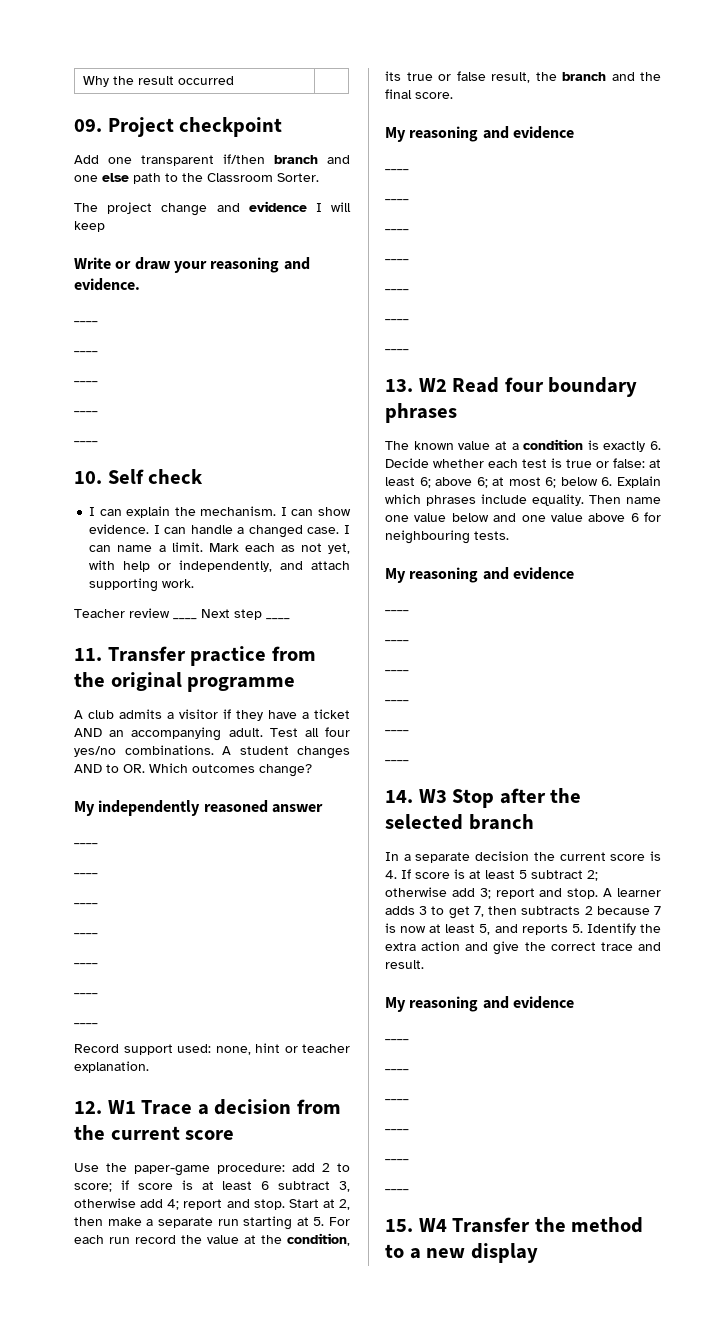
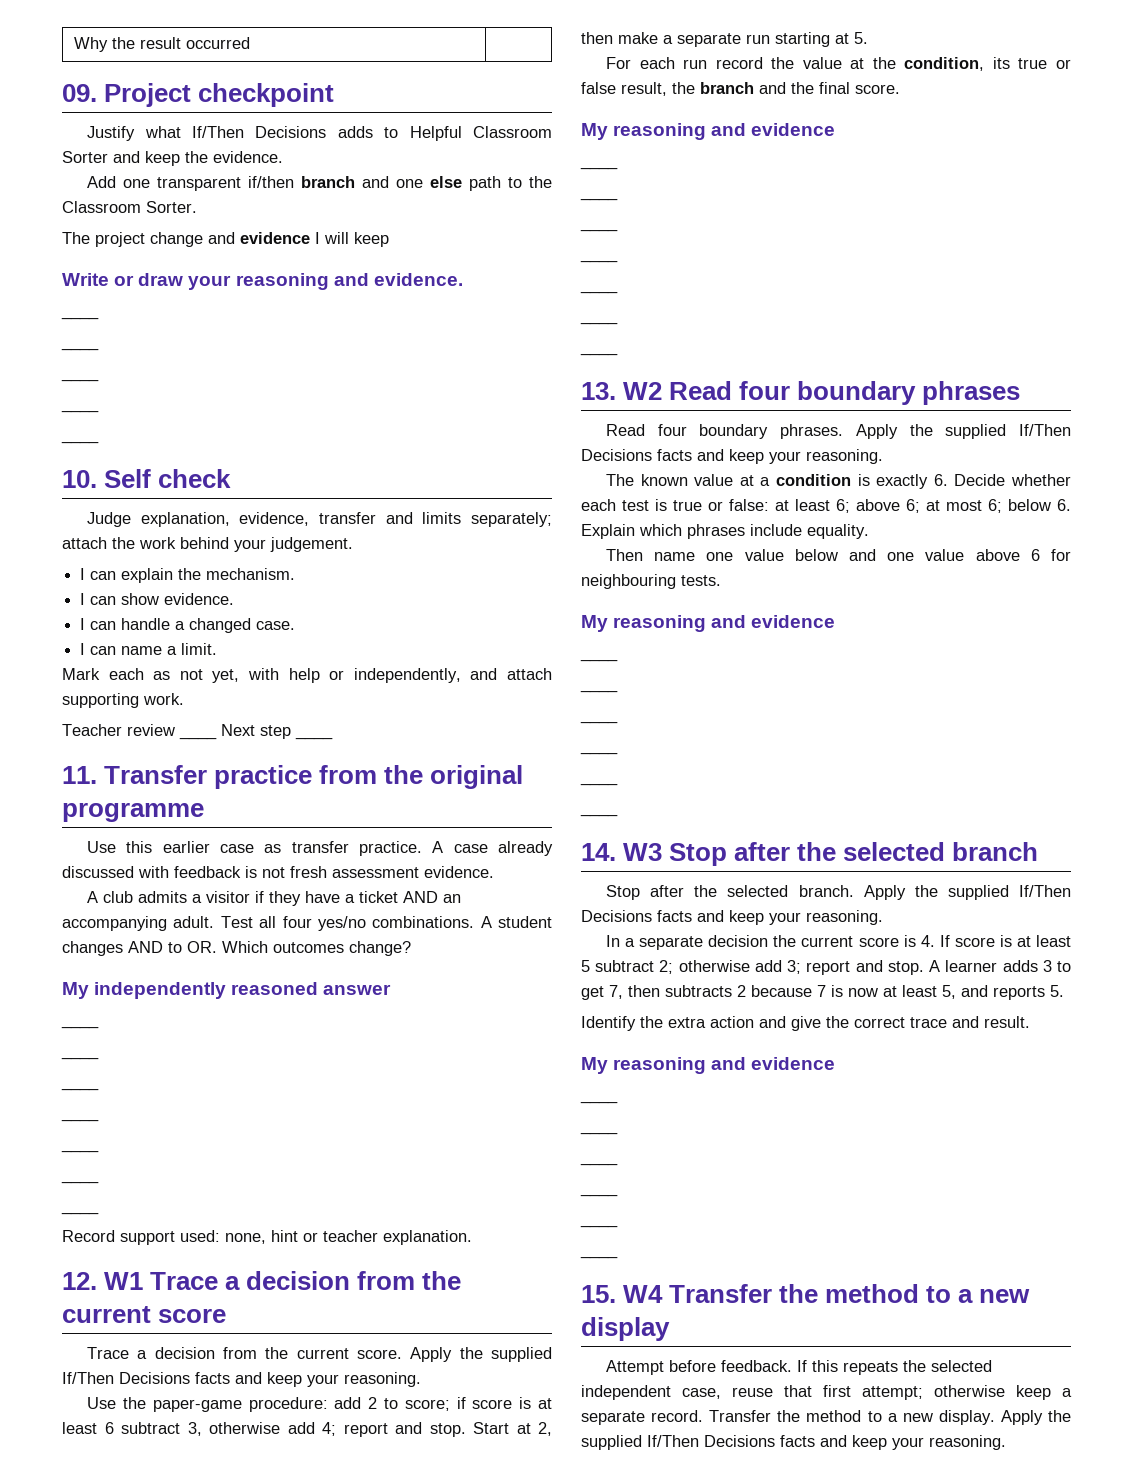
(283, 127) none -> [87,126,552,141] [62,151,283,166] // Justify what If/Then Decisions adds to Helpful Classroom Sorter and keep the evidence.
(204, 476) none -> [87,512,552,527] [62,537,353,552] // Judge explanation, evidence, transfer and limits separately; attach the work behind your judgement.
(277, 511) none -> (296, 574) //
(150, 529) none -> (235, 599) //
(340, 530) none -> (296, 625) //
(203, 547) none -> (218, 649) //
(296, 684) none -> [87,841,554,856] [62,866,494,878] // Use this earlier case as transfer practice. A case already discussed with feedback is not fresh assessment evidence.
(235, 1135) none -> [87,1347,553,1362] [62,1372,421,1387] // Trace a decision from the current score. Apply the supplied If/Then Decisions facts and keep your reasoning.
(325, 1221) none -> (868, 38) //
(457, 413) none -> [606,424,1071,439] [581,449,883,464] // Read four boundary phrases. Apply the supplied If/Then Decisions facts and keep your reasoning.
(584, 500) none -> (869, 531) //
(534, 822) none -> [606,885,1071,900] [581,910,883,925] // Stop after the selected branch. Apply the supplied If/Then Decisions facts and keep your reasoning.
(583, 928) none -> (1064, 991) //
(538, 1253) none -> [606,1360,993,1375] [581,1385,1072,1400] [581,1410,1071,1425] [581,1435,1006,1450] // Attempt before feedback. If this repeats the selected independent case, reuse that first attempt; otherwise keep a separate record. Transfer the method to a new display. Apply the supplied If/Then Decisions facts and keep your reasoning.

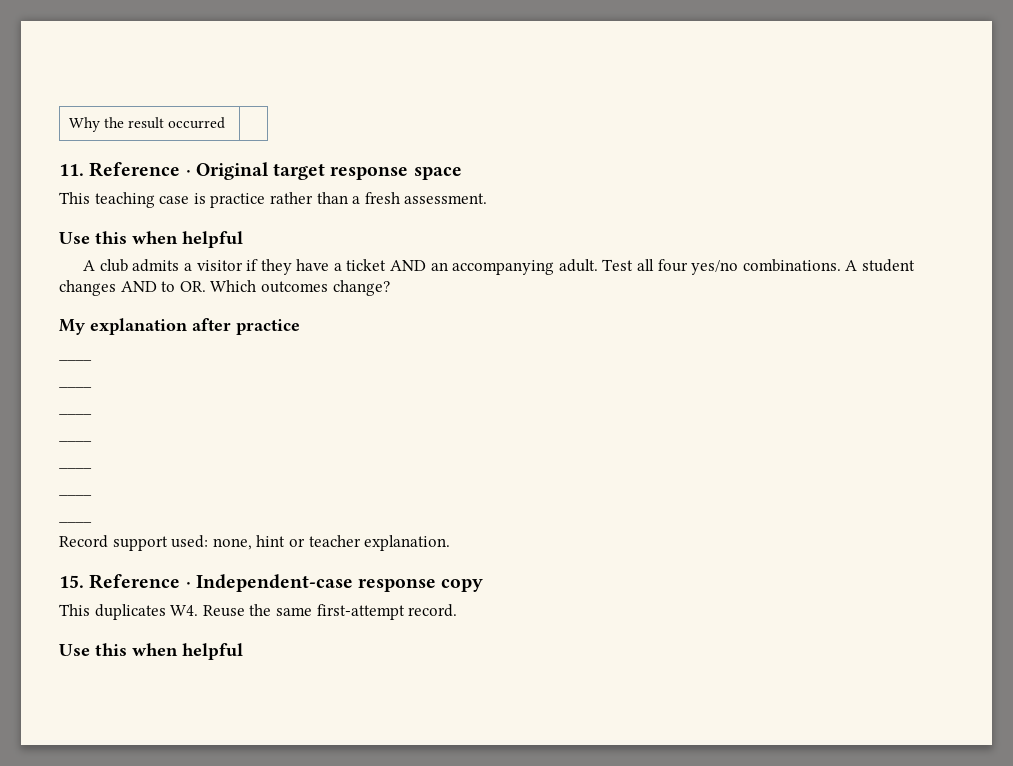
[62,83,335,107] [87,126,552,141] [62,151,283,166] [87,176,552,191] [62,201,197,213] [62,232,389,247] [62,273,463,290] [61,316,99,320] [61,347,99,351] [61,378,99,382] [61,409,99,413] [61,440,99,444] [62,469,232,488] [87,512,552,527] [62,537,353,552] [80,568,296,583] [80,593,235,605] [80,618,296,633] [80,643,218,655] [62,668,552,683] [62,693,184,708] [62,724,175,736] [179,736,217,740] [221,724,333,740] [62,765,524,789] [62,803,204,822] [87,841,554,856] [62,866,494,878] 09. Project checkpoint // Justify what If/Then Decisions adds to Helpful Classroom Sorter and keep the evidence. // Add one transparent if/then branch and one else path to the Classroom Sorter. // The project change and evidence I will keep // Write or draw your reasoning and evidence. // ____ // ____ // ____ // ____ // ____ // 10. Self check // Judge explanation, evidence, transfer and limits separately; attach the work behind your judgement. // I can explain the mechanism. // I can show evidence. // I can handle a changed case. // I can name a limit. // Mark each as not yet, with help or independently, and attach supporting work. // Teacher review ____ Next step ____ // 11. Transfer practice from the original programme // Use this earlier case as transfer practice. A case already discussed with feedback is not fresh assessment evidence. -> [59,162,462,180] [59,192,488,208] [59,231,243,248] 11. Reference · Original target response space // This teaching case is practice rather than a fresh assessment. // Use this when helpful
[94,982,392,999] independently reasoned answer -> [90,318,300,335] explanation after practice
[62,1271,462,1290] [62,1306,227,1323] [87,1347,553,1362] [62,1372,421,1387] [87,1397,552,1412] [62,1422,552,1437] [581,32,868,47] [606,57,1071,71] [581,82,900,96] [581,123,836,140] [580,166,618,170] [580,197,618,201] [580,228,618,232] [580,259,618,263] [580,290,618,294] [580,321,618,325] [580,352,618,356] [581,381,1021,405] [606,424,1071,439] [581,449,883,464] [606,474,1071,489] [581,499,1071,513] [581,524,869,539] [606,549,1071,561] [581,574,721,589] [581,615,836,632] [580,658,618,662] [580,689,618,693] [580,720,618,724] [580,751,618,755] [580,782,618,786] [580,813,618,817] [581,842,1039,866] [606,885,1071,900] [581,910,883,925] [606,935,1071,950] [581,960,1071,975] [581,985,1064,1000] [581,1016,1030,1031] [581,1057,836,1074] [580,1100,618,1104] [580,1131,618,1135] [580,1162,618,1166] [580,1193,618,1197] [580,1224,618,1228] [580,1255,618,1259] [581,1284,1031,1303] [581,1317,670,1341] [606,1360,993,1375] [581,1385,1072,1400] [581,1410,1071,1425] [581,1435,1006,1450] 12. W1 Trace a decision from the current score // Trace a decision from the current score. Apply the supplied If/Then Decisions facts and keep your reasoning. // Use the paper-game procedure: add 2 to score; if score is at least 6 subtract 3, otherwise add 4; report and stop. Start at 2, then make a separate run starting at 5. // For each run record the value at the condition, its true or false result, the branch and the final score. // My reasoning and evidence // ____ // ____ // ____ // ____ // ____ // ____ // ____ // 13. W2 Read four boundary phrases // Read four boundary phrases. Apply the supplied If/Then Decisions facts and keep your reasoning. // The known value at a condition is exactly 6. Decide whether each test is true or false: at least 6; above 6; at most 6; below 6. Explain which phrases include equality. // Then name one value below and one value above 6 for neighbouring tests. // My reasoning and evidence // ____ // ____ // ____ // ____ // ____ // ____ // 14. W3 Stop after the selected branch // Stop after the selected branch. Apply the supplied If/Then Decisions facts and keep your reasoning. // In a separate decision the current score is 4. If score is at least 5 subtract 2; otherwise add 3; report and stop. A learner adds 3 to get 7, then subtracts 2 because 7 is now at least 5, and reports 5. // Identify the extra action and give the correct trace and result. // My reasoning and evidence // ____ // ____ // ____ // ____ // ____ // ____ // 15. W4 Transfer the method to a new display // Attempt before feedback. If this repeats the selected independent case, reuse that first attempt; otherwise keep a separate record. Transfer the method to a new display. Apply the supplied If/Then Decisions facts and keep your reasoning. -> [59,574,484,592] [59,604,458,620] [59,643,243,660] 15. Reference · Independent-case response copy // This duplicates W4. Reuse the same first-attempt record. // Use this when helpful

